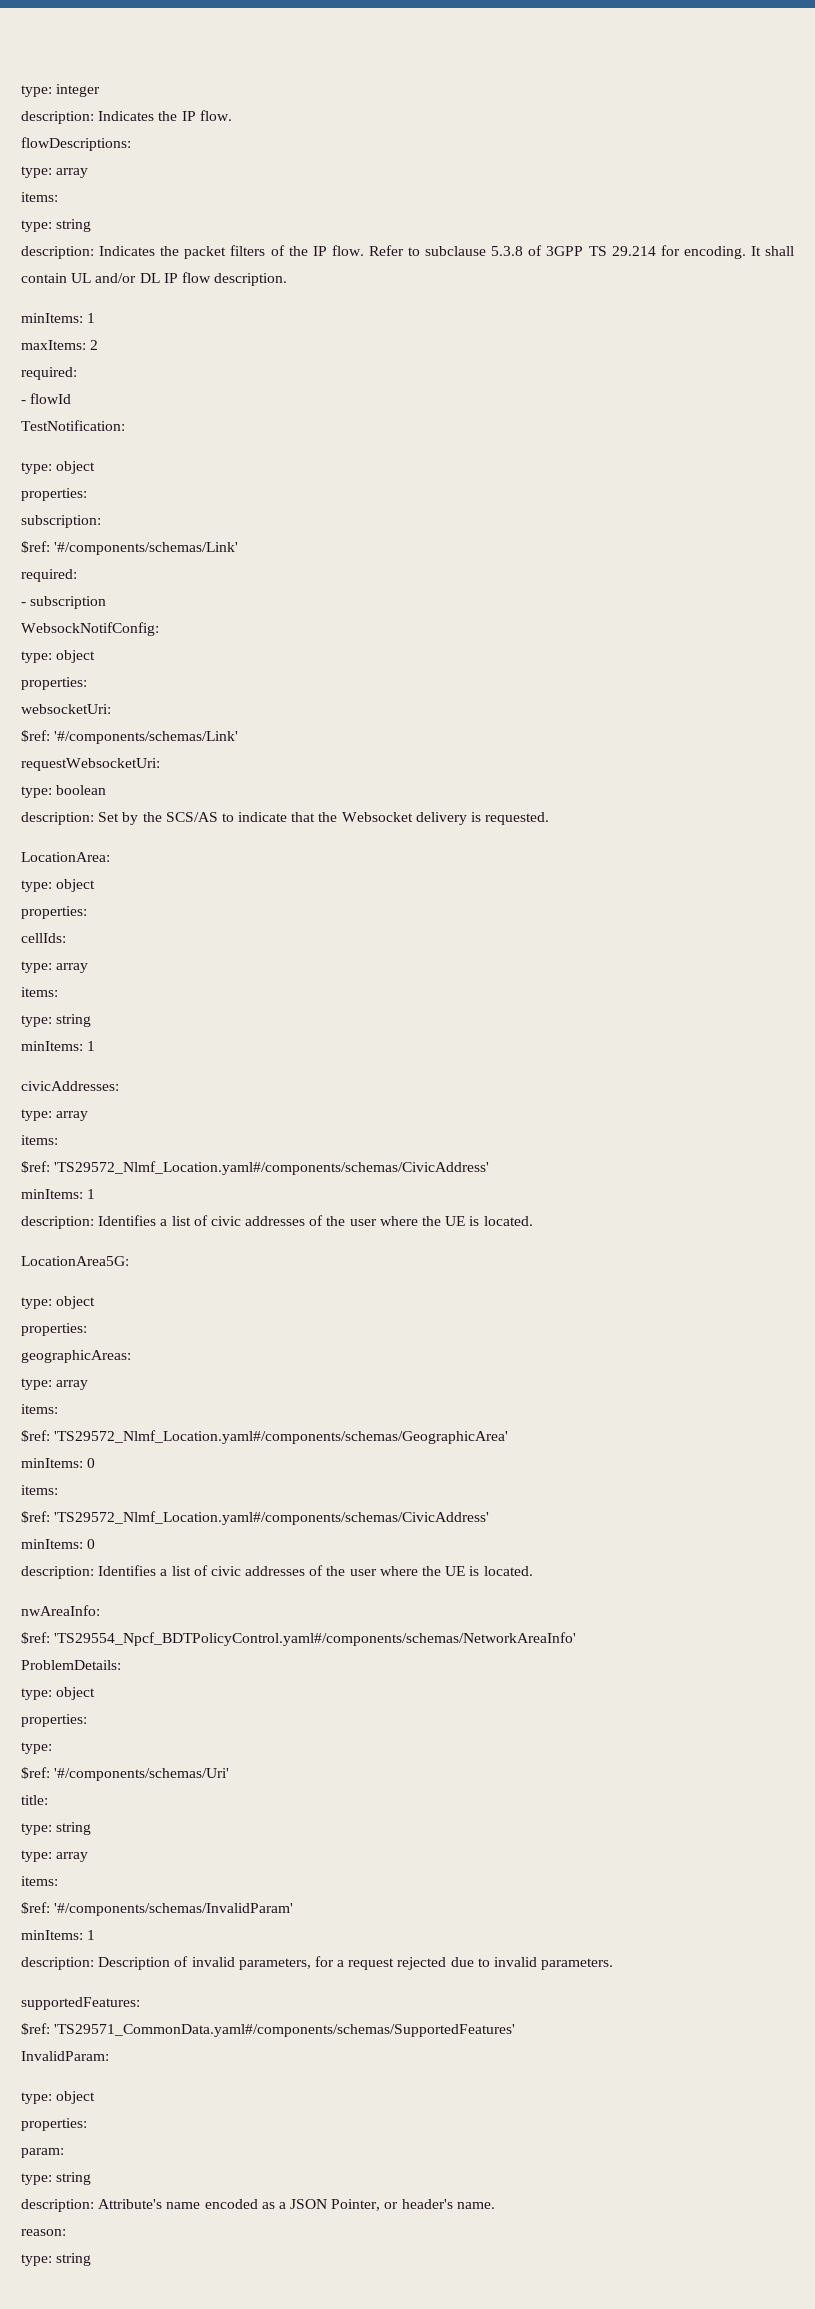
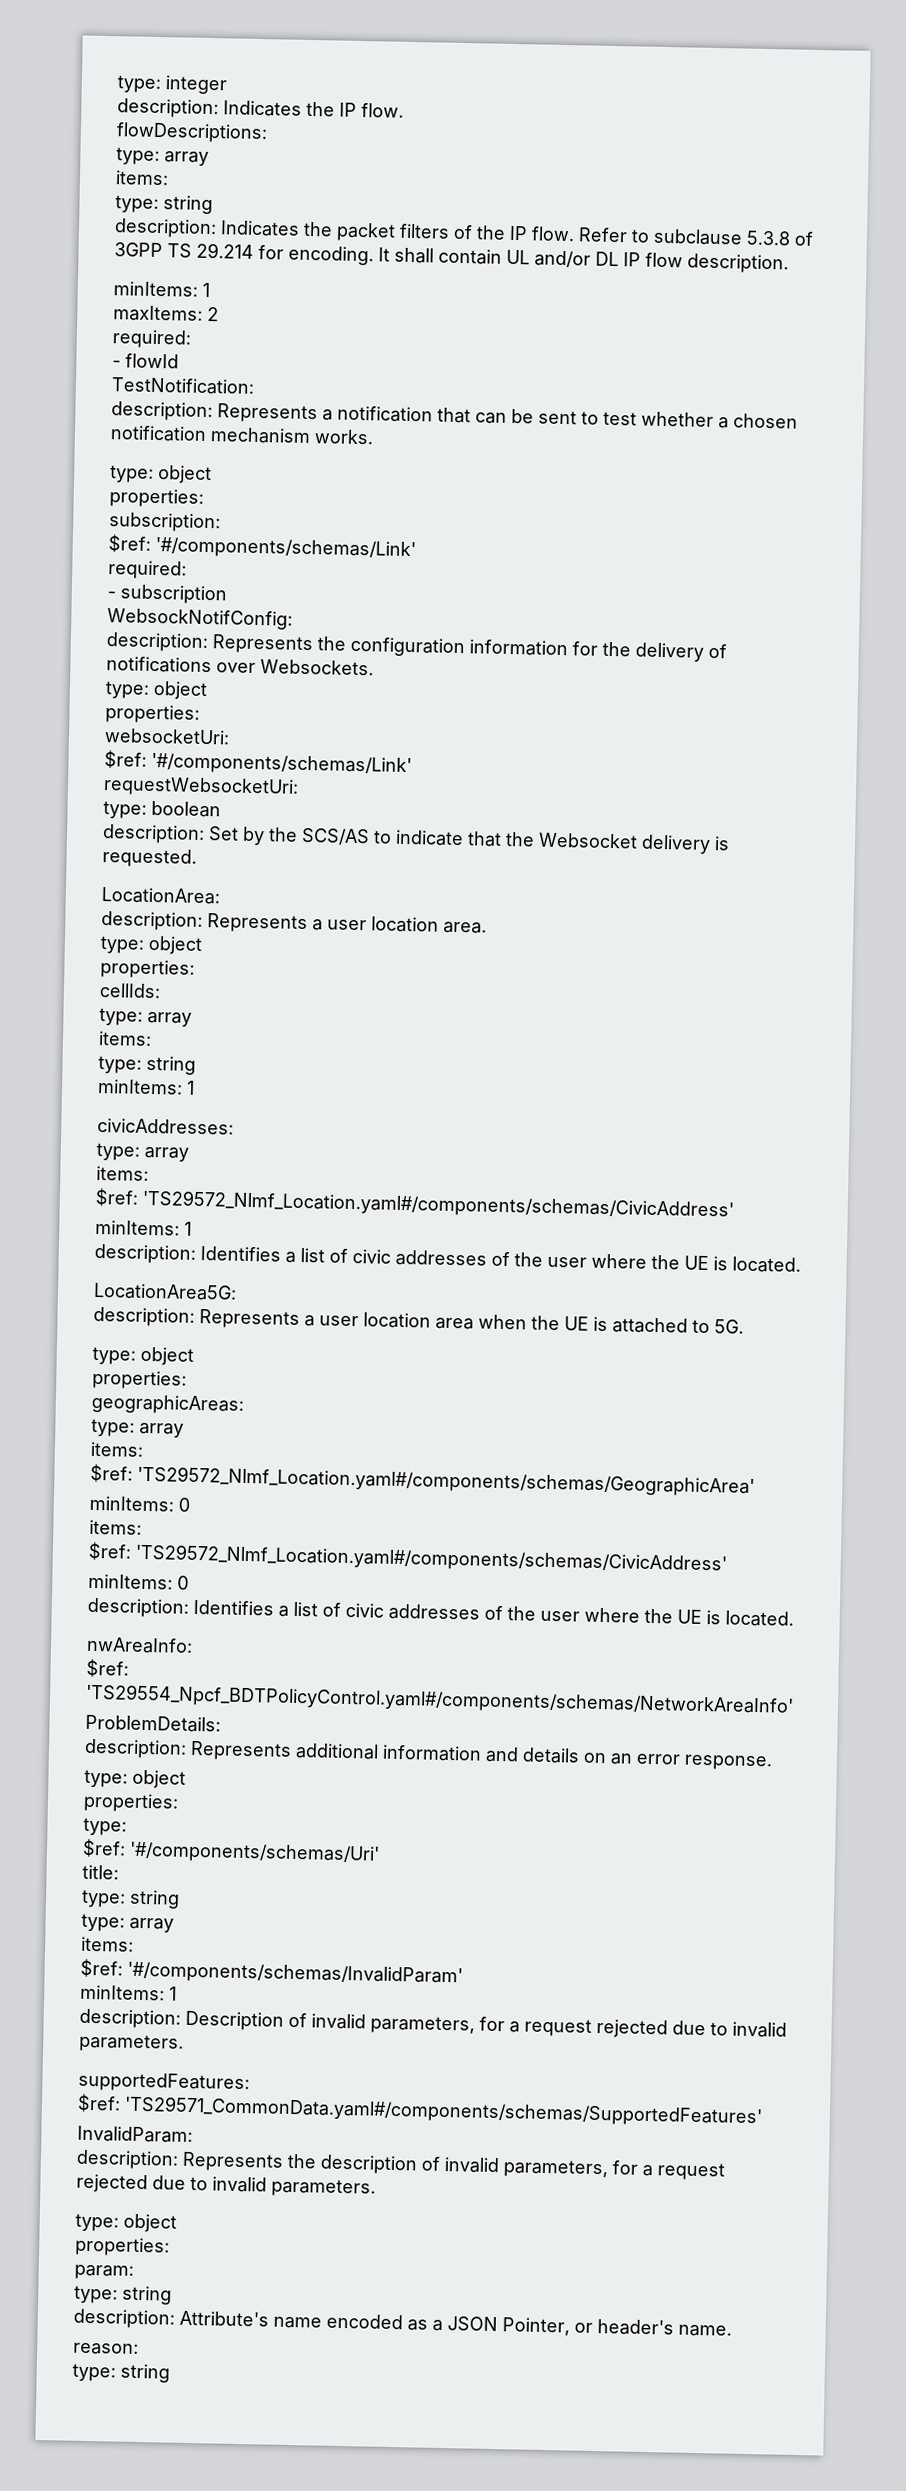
(125, 425) none -> [111,401,798,429] [110,425,374,445] // description: Represents a notification that can be sent to test whether a chosen notification mechanism works.
(159, 629) none -> [106,632,727,662] [106,656,374,676] // description: Represents the configuration information for the delivery of notifications over Websockets.
(110, 857) none -> [101,911,487,934] // description: Represents a user location area.
(129, 1261) none -> [93,1306,744,1334] // description: Represents a user location area when the UE is attached to 5G.
(121, 1665) none -> [84,1738,772,1771] // description: Represents additional information and details on an error response.
(109, 2056) none -> [76,2149,725,2181] [76,2173,376,2198] // description: Represents the description of invalid parameters, for a request rejected due to invalid parameters.

